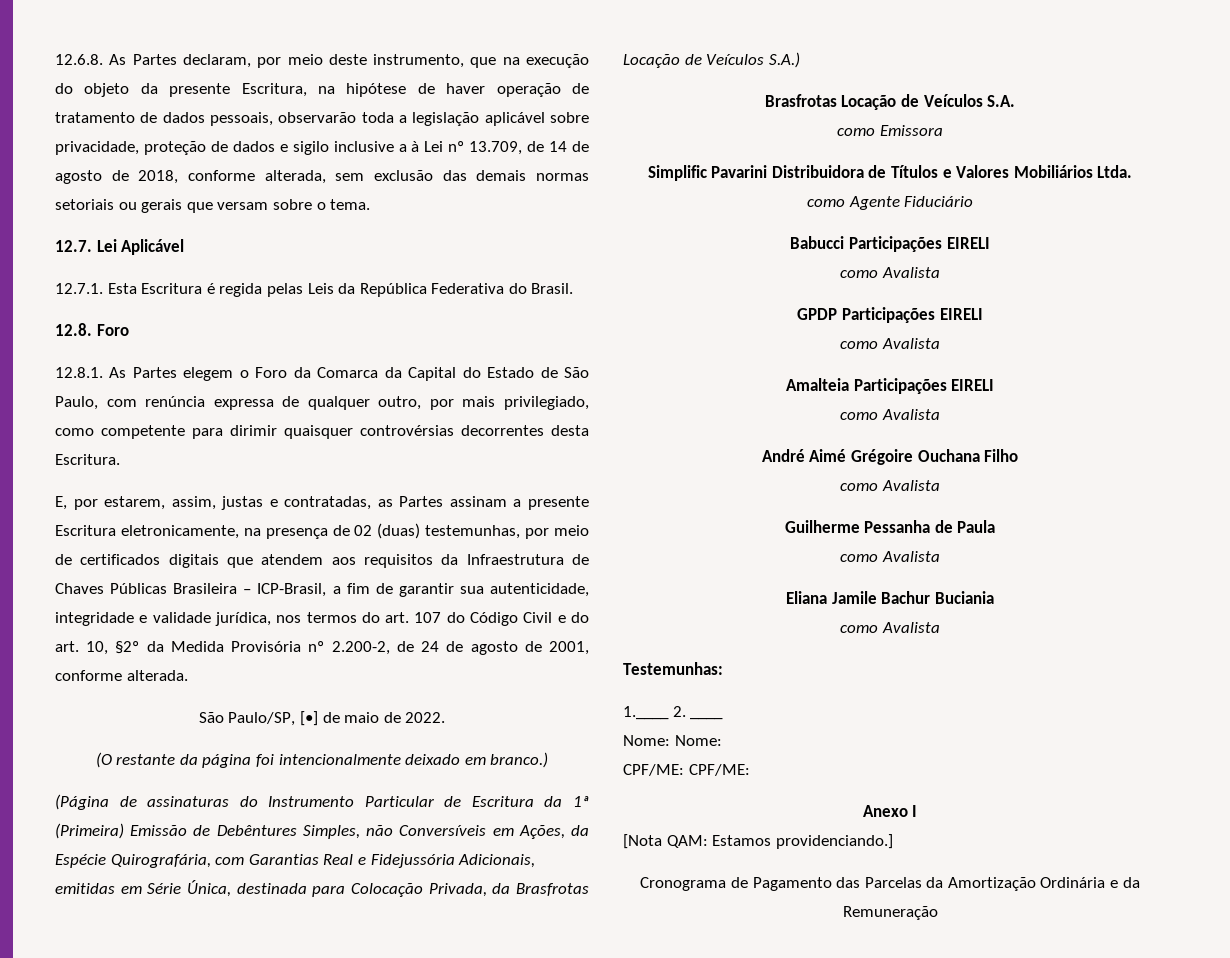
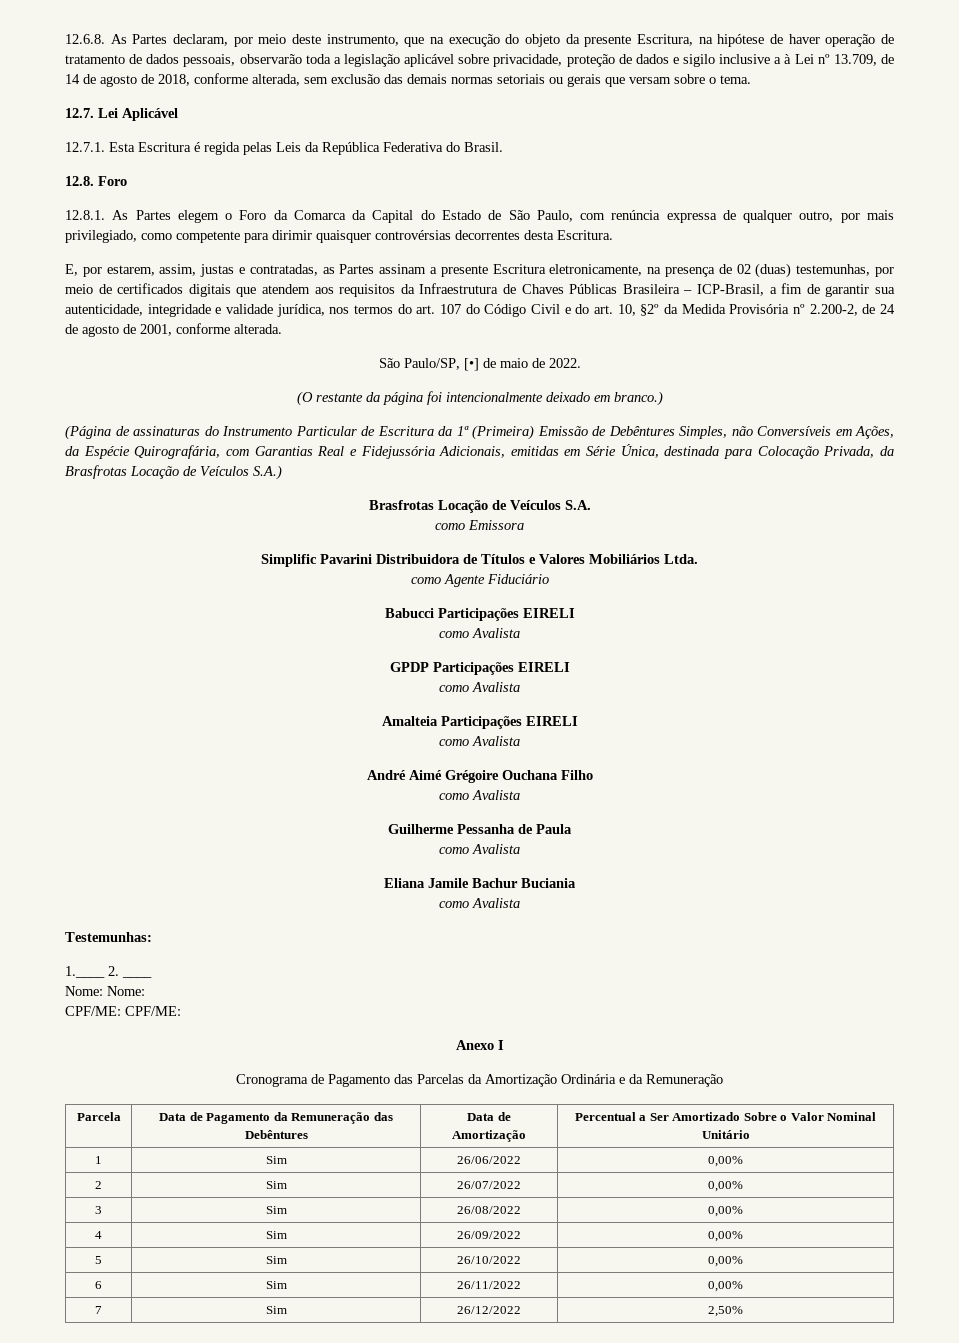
[623,834,893,849] // [Nota QAM: Estamos providenciando.] -> (504, 1045) none
(938, 913) none -> [76,1112,121,1121] [159,1112,393,1124] [244,1130,308,1139] [467,1112,511,1121] [452,1130,526,1142] [574,1112,877,1121] [701,1130,750,1139] [95,1156,102,1164] [265,1156,287,1164] [457,1156,521,1164] [708,1156,743,1167] [95,1181,102,1189] [265,1181,287,1189] [457,1181,521,1189] [708,1181,743,1192] [95,1206,102,1214] [265,1206,287,1214] [457,1206,521,1214] [708,1206,743,1217] [95,1231,102,1239] [265,1231,287,1239] [457,1231,521,1239] [708,1231,743,1242] [95,1256,102,1264] [265,1256,287,1264] [457,1256,521,1264] [708,1256,743,1267] [95,1281,102,1289] [265,1281,287,1289] [457,1281,521,1289] [708,1281,743,1292] [95,1306,102,1314] [265,1306,287,1314] [457,1306,521,1314] [708,1306,743,1317] // Parcela | Data de Pagamento da Remuneração das Debêntures | Data de Amortização | Percentual a Ser Amortizado Sobre o Valor Nominal Unitário // 1 | Sim | 26/06/2022 | 0,00% // 2 | Sim | 26/07/2022 | 0,00% // 3 | Sim | 26/08/2022 | 0,00% // 4 | Sim | 26/09/2022 | 0,00% // 5 | Sim | 26/10/2022 | 0,00% // 6 | Sim | 26/11/2022 | 0,00% // 7 | Sim | 26/12/2022 | 2,50%

